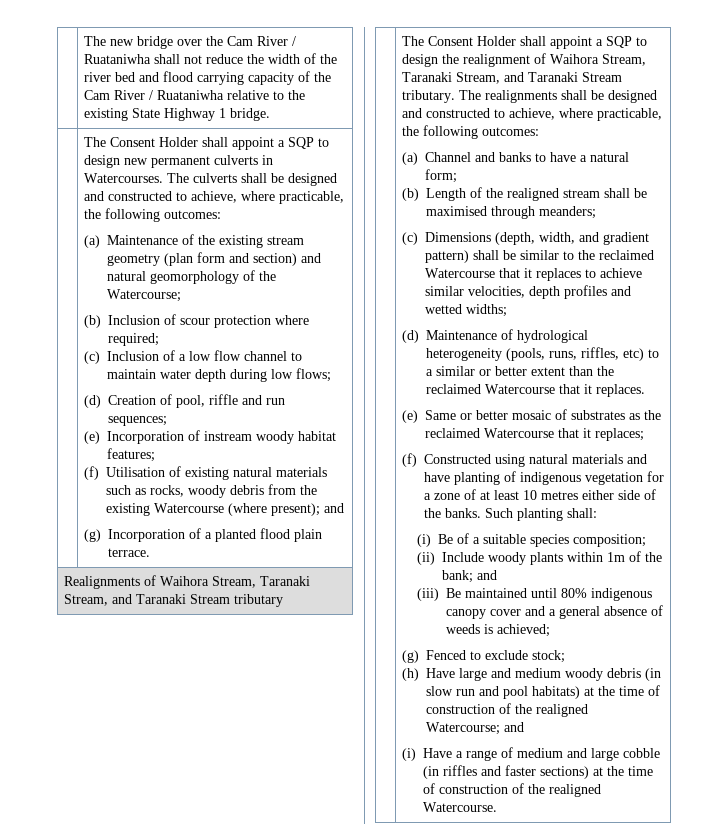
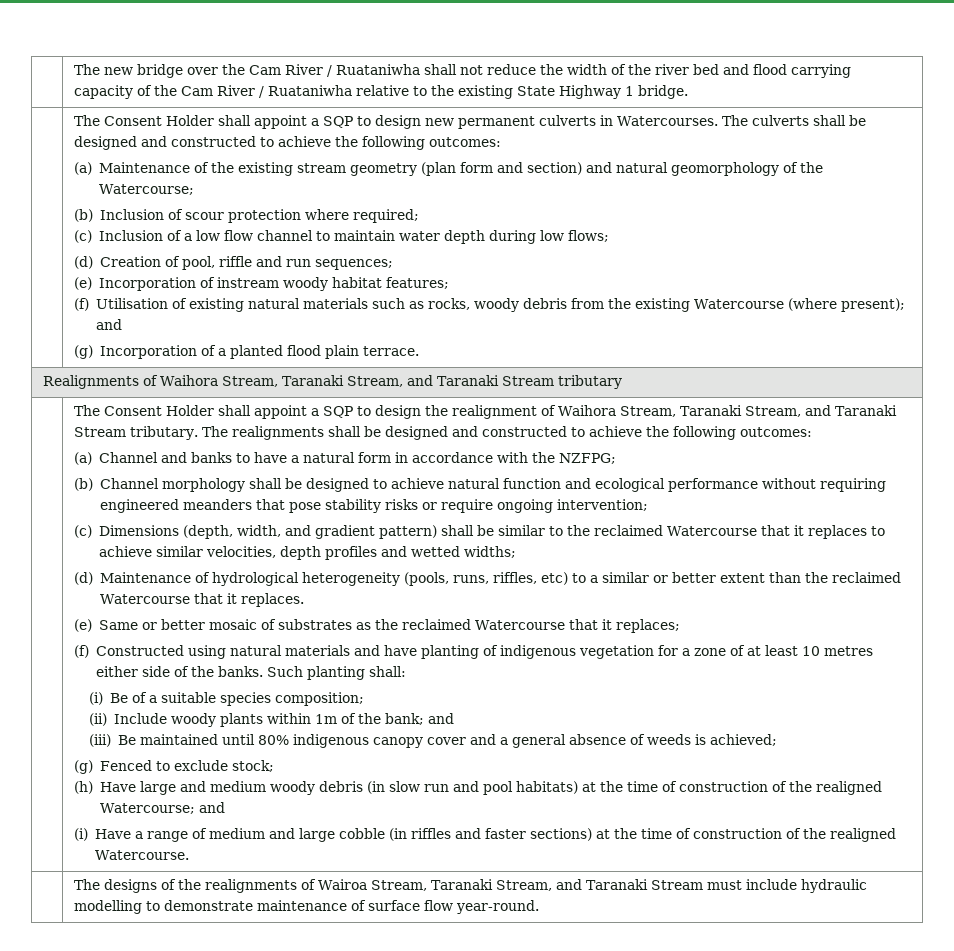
[190,191,344,204] achieve, where practicable, -> [277,136,331,147] achieve
[508,108,662,121] achieve, where practicable, -> [588,426,642,437] achieve
[424,169,457,183] [401,187,647,201] [425,206,596,219] form; // (b) Length of the realigned stream shall be maximised through meanders; -> [357,452,616,464] [73,478,886,492] [99,499,648,513] form in accordance with the NZFPG; // (b) Channel morphology shall be designed to achieve natural function and ecological performance without requiring engineered meanders that pose stability risks or require ongoing intervention;
(497, 807) none -> [73,879,867,893] [73,900,539,914] // | The designs of the realignments of Wairoa Stream, Taranaki Stream, and Taranaki Stream must include hydraulic modelling to demonstrate maintenance of surface flow year-round.

